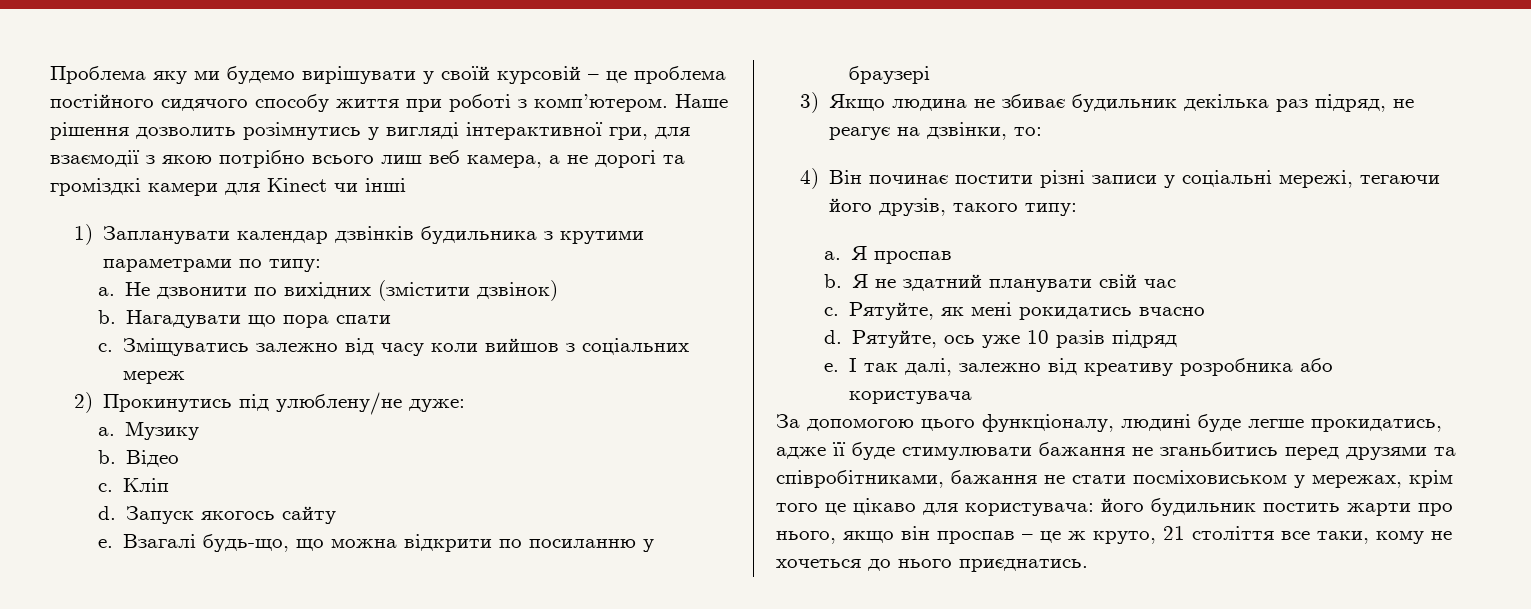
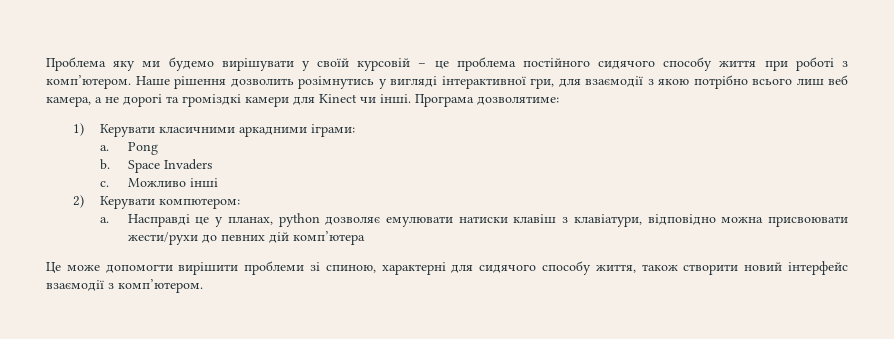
[365,178,406,192] [74,224,645,245] [103,259,322,272] [98,280,559,301] [98,310,392,328] [98,338,690,356] [123,371,186,384] [74,392,466,415] [98,421,200,440] [98,450,180,467] [98,478,170,492] [98,506,337,524] [98,534,655,552] [849,66,931,84] [800,92,1415,113] [829,122,1043,140] [800,168,1441,189] [829,198,1078,216] [824,246,953,264] [824,274,1177,292] [824,302,1206,320] [824,330,1178,348] [824,358,1334,376] [849,391,973,404] [776,414,1442,432] [776,442,1456,460] [776,470,1453,488] [776,498,1453,516] [776,526,1452,544] [776,559,1088,572] інші // 1) Запланувати календар дзвінків будильника з крутими параметрами по типу: // a. Не дзвонити по вихідних (змістити дзвінок) // b. Нагадувати що пора спати // c. Зміщуватись залежно від часу коли вийшов з соціальних мереж // 2) Прокинутись під улюблену/не дуже: // a. Музику // b. Відео // c. Кліп // d. Запуск якогось сайту // e. Взагалі будь-що, що можна відкрити по посиланню у браузері // 3) Якщо людина не збиває будильник декілька раз підряд, не реагує на дзвінки, то: // 4) Він починає постити різні записи у соціальні мережі, тегаючи його друзів, такого типу: // a. Я проспав // b. Я не здатний планувати свій час // c. Рятуйте, як мені рокидатись вчасно // d. Рятуйте, ось уже 10 разів підряд // e. І так далі, залежно від креативу розробника або користувача // За допомогою цього функціоналу, людині буде легше прокидатись, адже її буде стимулювати бажання не зганьбитись перед друзями та співробітниками, бажання не стати посміховиськом у мережах, крім того це цікаво для користувача: його будильник постить жарти про нього, якщо він проспав – це ж круто, 21 століття все таки, кому не хочеться до нього приєднатись. -> [380,94,559,107] [73,123,356,137] [100,142,158,155] [100,159,212,173] [100,178,218,188] [73,195,241,209] [100,213,849,227] [127,231,365,245] [46,261,848,275] [46,279,203,293] інші. Програма дозволятиме: // 1) Керувати класичними аркадними іграми: // a. Pong // b. Space Invaders // c. Можливо інші // 2) Керувати компютером: // a. Насправді це у планах, python дозволяє емулювати натиски клавіш з клавіатури, відповідно можна присвоювати жести/рухи до певних дій комп’ютера // Це може допомогти вирішити проблеми зі спиною, характерні для сидячого способу життя, також створити новий інтерфейс взаємодії з комп’ютером.

